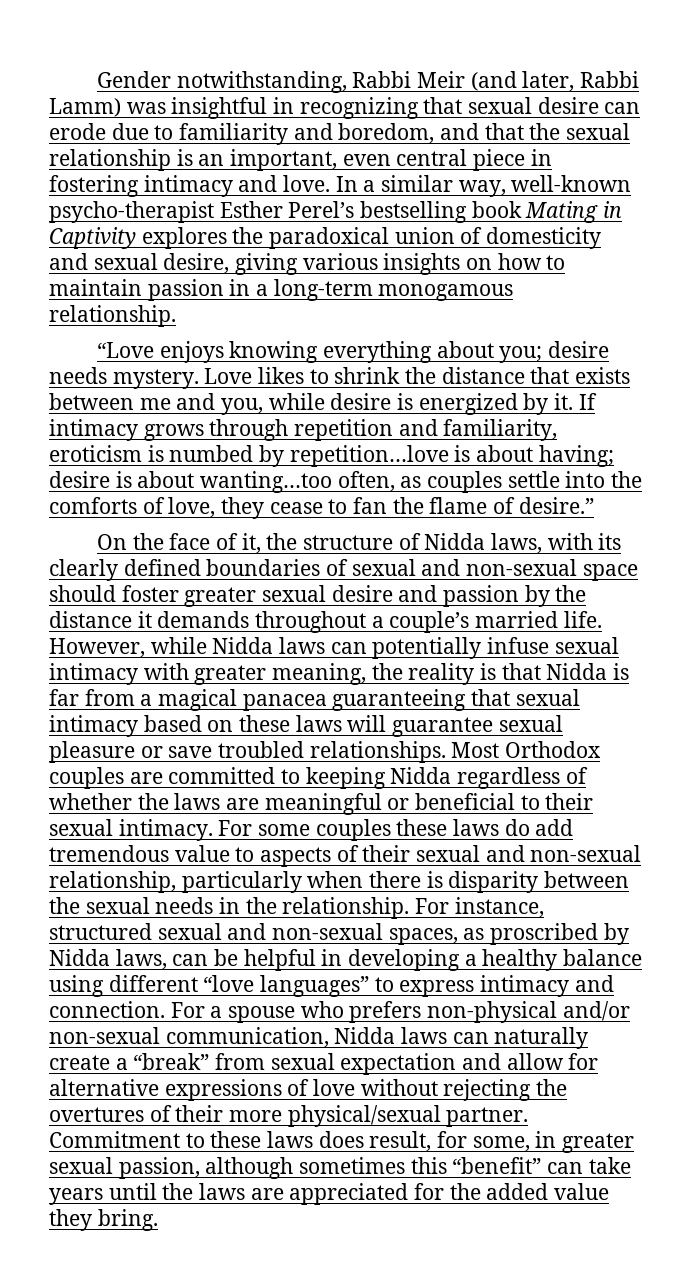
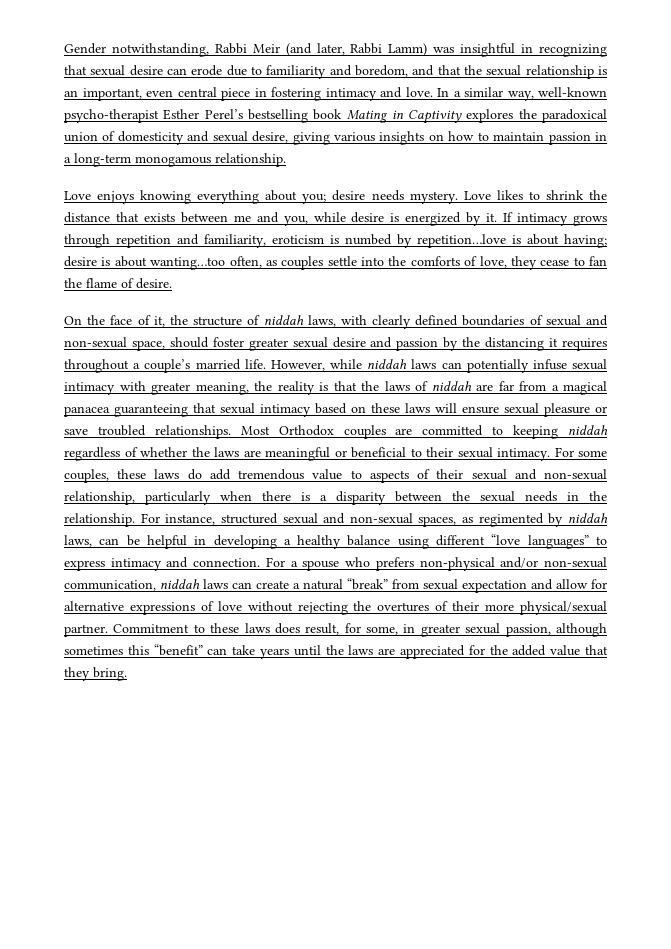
[97,342,155,358] “Love -> [64,191,91,200] Love
[518,497,594,514] desire.” -> [136,278,172,289] desire.
[424,533,486,550] Nidda -> [263,315,304,325] niddah
[598,533,622,550] its -> (367, 320) none
[582,564,638,581] space -> [131,340,165,351] space,
[49,611,250,628] distance it demands -> [485,337,607,351] distancing it requires
[212,637,274,654] Nidda -> [367,359,408,369] niddah
[546,663,630,680] Nidda is -> [361,381,493,391] the laws of niddah are
[392,717,494,737] guarantee -> [462,406,499,414] ensure
[390,767,452,784] Nidda -> [567,425,608,435] niddah
[315,819,391,841] couples -> [64,469,109,483] couples,
(443, 879) none -> [320,495,327,501] a
[490,923,629,945] [49,949,110,966] proscribed by Nidda -> [478,513,608,527] regimented by niddah
[334,1027,589,1049] Nidda laws can naturally -> [160,579,252,589] niddah laws can
(128, 1064) none -> [303,579,343,590] natural
(610, 1191) none -> [585,645,609,655] that

